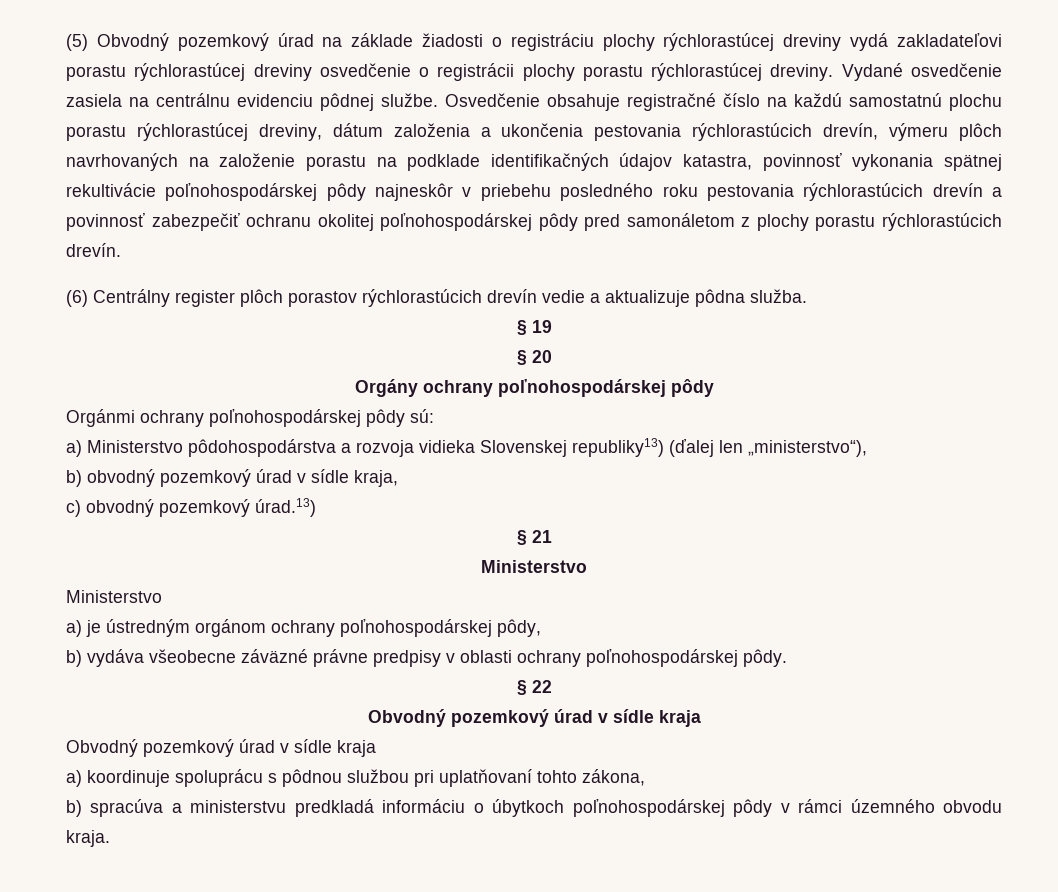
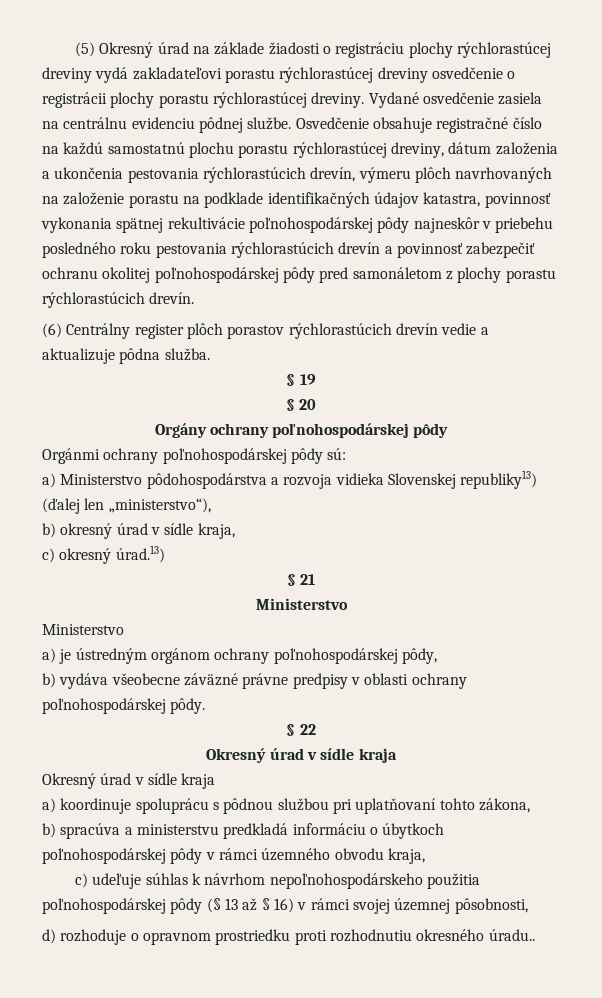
[96,33,269,51] Obvodný pozemkový -> [99,42,154,58] Okresný
[87,469,251,487] obvodný pozemkový -> [60,523,113,539] okresný
[86,499,250,517] obvodný pozemkový -> [59,548,112,564] okresný
[367,709,701,727] [66,739,234,757] Obvodný pozemkový úrad v sídle kraja // Obvodný pozemkový -> [206,748,397,763] [42,773,96,789] Okresný úrad v sídle kraja // Okresný
[66,830,110,847] kraja. -> [387,848,425,864] [75,873,481,889] [42,898,528,914] [42,929,535,945] kraja, // c) udeľuje súhlas k návrhom nepoľnohospodárskeho použitia poľnohospodárskej pôdy (§ 13 až § 16) v rámci svojej územnej pôsobnosti, // d) rozhoduje o opravnom prostriedku proti rozhodnutiu okresného úradu..

